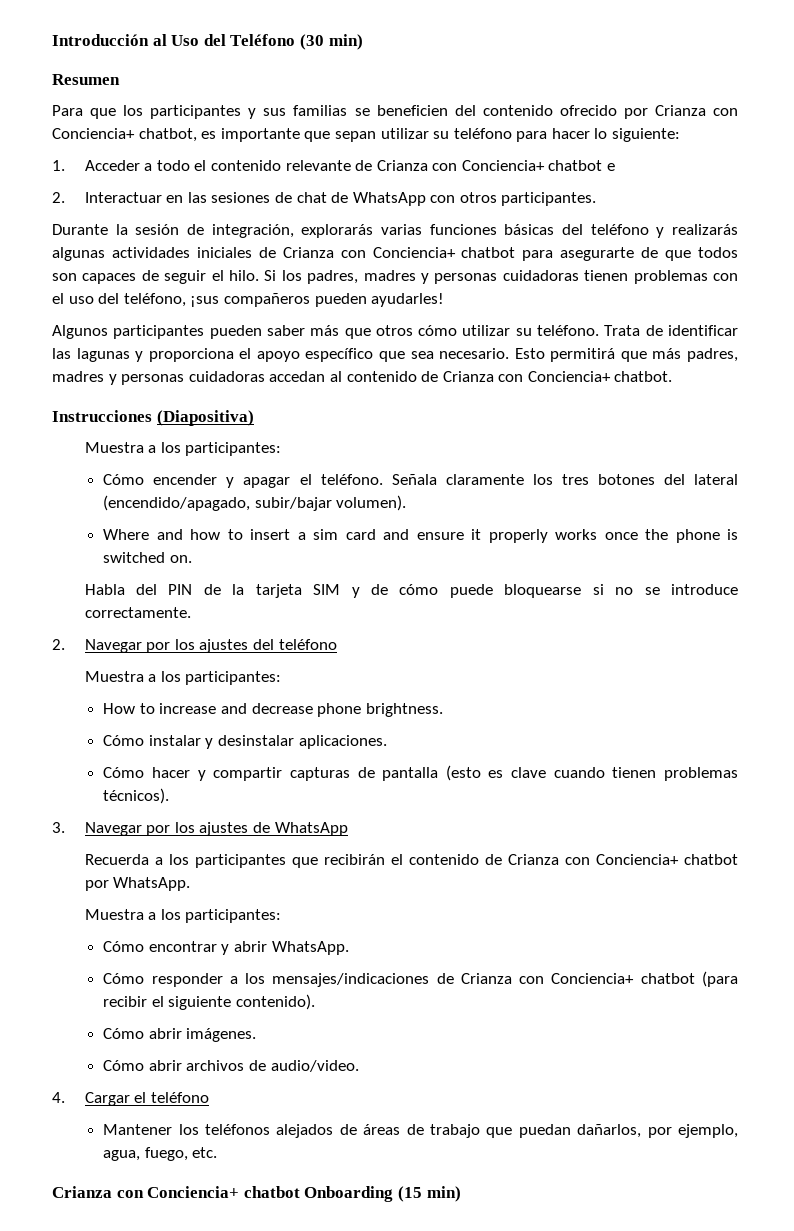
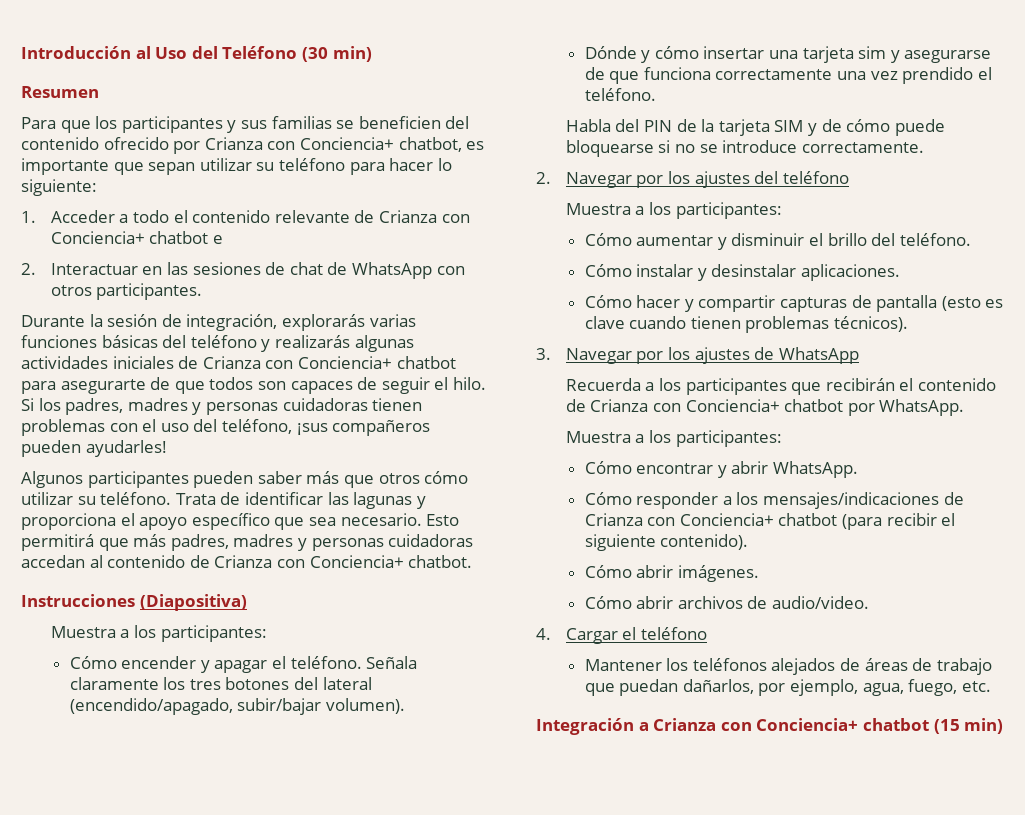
[103,529,738,543] [103,552,192,563] Where and how to insert a sim card and ensure it properly works once the phone is switched on. -> [584,46,992,63] [584,67,992,84] [584,88,656,101] Dónde y cómo insertar una tarjeta sim y asegurarse de que funciona correctamente una vez prendido el teléfono.
[103,703,443,717] How to increase and decrease phone brightness. -> [584,233,971,250] Cómo aumentar y disminuir el brillo del teléfono.
[52,1186,394,1202] Crianza con Conciencia+ chatbot Onboarding -> [536,718,929,735] Integración a Crianza con Conciencia+ chatbot

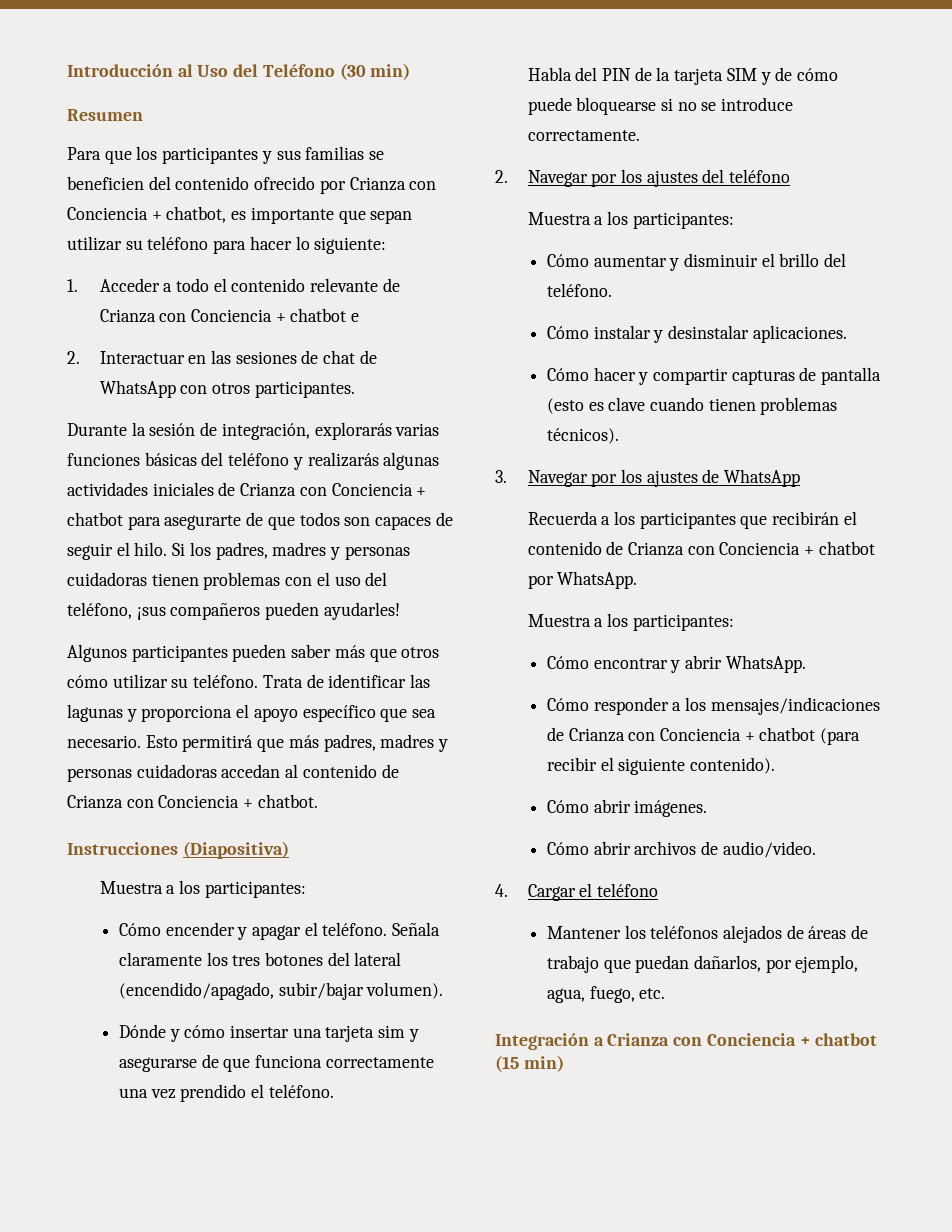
[299,137,394,150] Conciencia+ -> [67,207,162,220] Conciencia +
[50,231,145,244] Conciencia+ -> [190,309,286,322] Conciencia +
[297,356,392,369] Conciencia+ -> [331,483,427,496] Conciencia +
[309,555,404,568] Conciencia+ -> [158,795,254,808] Conciencia +
[685,399,780,412] Conciencia+ -> [719,542,815,555] Conciencia +
[679,513,774,526] Conciencia+ -> [659,728,755,741] Conciencia +
[756,718,859,731] Conciencia+ -> [706,1033,811,1046] Conciencia +

